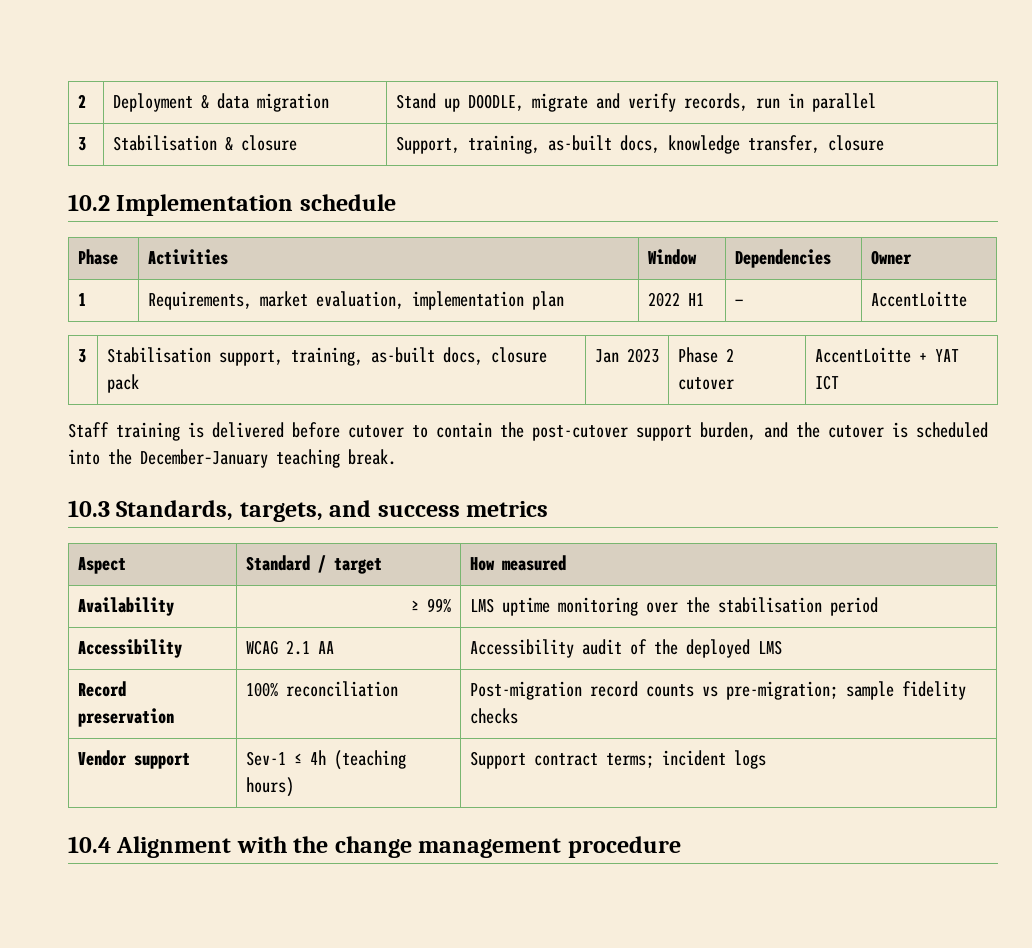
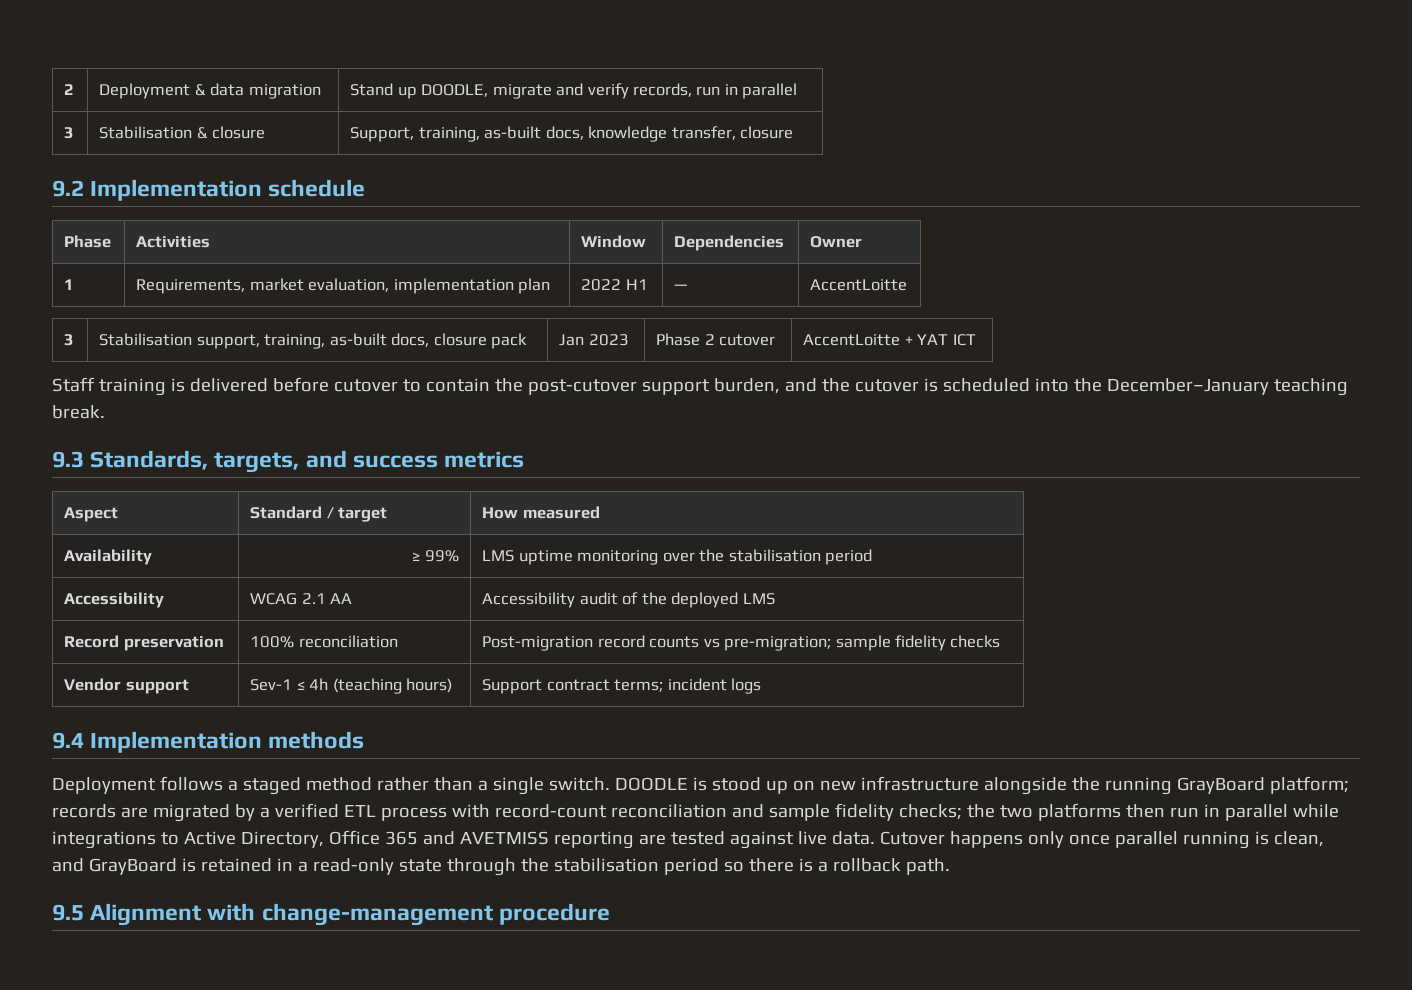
[68,194,110,211] 10.2 -> [52,180,84,197] 9.2
[68,500,110,517] 10.3 -> [52,451,84,468] 9.3
[68,836,562,858] 10.4 Alignment with the change management -> [52,731,365,753] [52,776,1349,795] [52,803,1339,822] [52,830,1324,849] [52,858,950,876] [52,903,493,926] 9.4 Implementation methods // Deployment follows a staged method rather than a single switch. DOODLE is stood up on new infrastructure alongside the running GrayBoard platform; records are migrated by a verified ETL process with record-count reconciliation and sample fidelity checks; the two platforms then run in parallel while integrations to Active Directory, Office 365 and AVETMISS reporting are tested against live data. Cutover happens only once parallel running is clean, and GrayBoard is retained in a read-only state through the stabilisation period so there is a rollback path. // 9.5 Alignment with change-management

